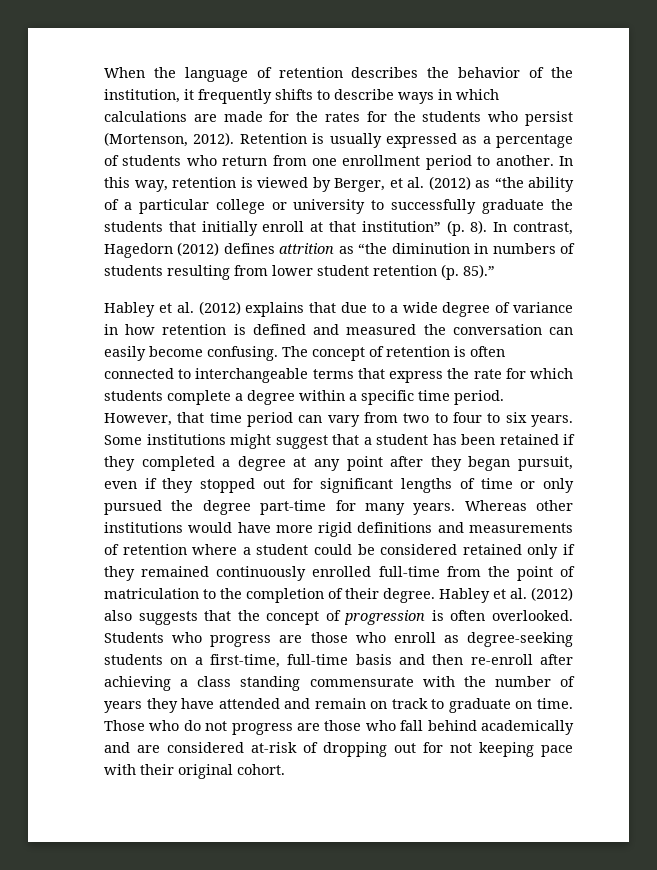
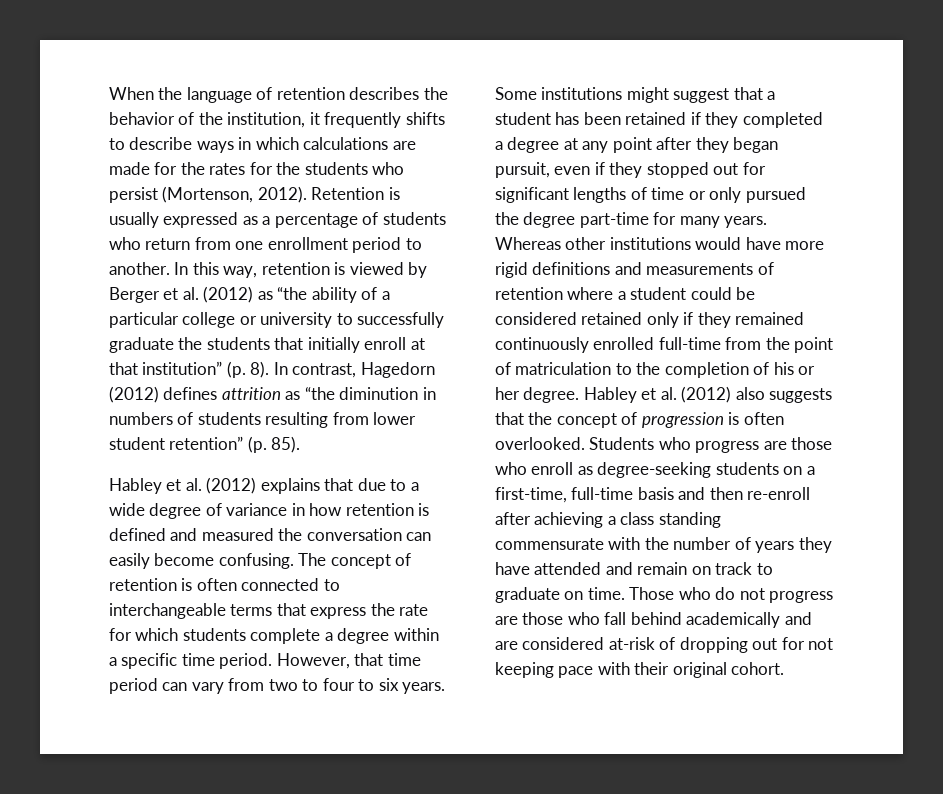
[334,178,385,192] Berger, -> [109,287,160,303] Berger
[373,264,495,280] retention (p. 85).” -> [169,436,301,453] retention” (p. 85).
[345,588,379,599] their -> [773,362,816,375] [495,387,520,400] his or her

